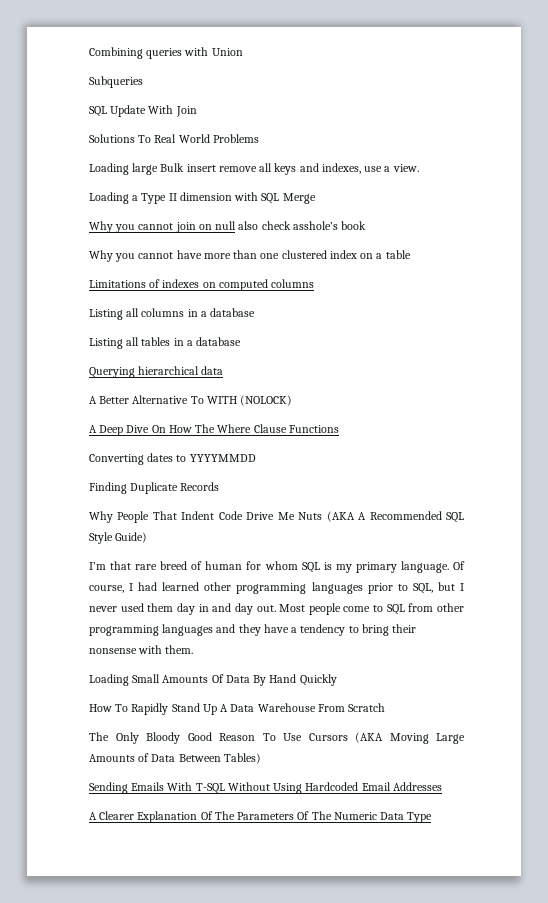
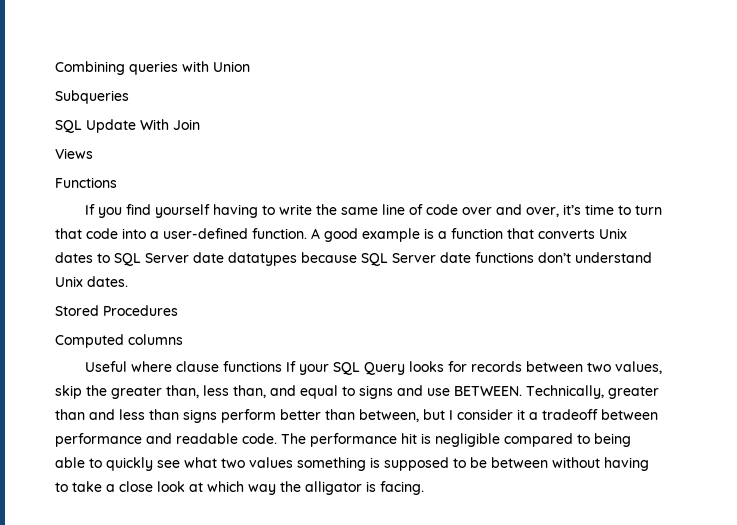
[89,134,259,143] [89,163,419,175] [89,192,316,204] [89,221,367,233] [89,250,411,262] [89,279,315,291] [89,308,256,320] [89,337,242,349] [89,366,224,378] [89,395,293,406] [89,424,339,436] [89,453,256,465] [89,482,220,494] [89,511,464,523] [89,532,148,544] [89,561,465,573] [89,582,464,594] [89,603,465,615] [89,624,417,636] [89,645,194,654] [89,674,337,686] [89,703,386,715] [89,732,465,744] [89,753,261,764] [89,782,442,794] [89,811,433,823] Solutions To Real World Problems // Loading large Bulk insert remove all keys and indexes, use a view. // Loading a Type II dimension with SQL Merge // Why you cannot join on null also check asshole’s book // Why you cannot have more than one clustered index on a table // Limitations of indexes on computed columns // Listing all columns in a database // Listing all tables in a database // Querying hierarchical data // A Better Alternative To WITH (NOLOCK) // A Deep Dive On How The Where Clause Functions // Converting dates to YYYYMMDD // Finding Duplicate Records // Why People That Indent Code Drive Me Nuts (AKA A Recommended SQL Style Guide) // I’m that rare breed of human for whom SQL is my primary language. Of course, I had learned other programming languages prior to SQL, but I never used them day in and day out. Most people come to SQL from other programming languages and they have a tendency to bring their nonsense with them. // Loading Small Amounts Of Data By Hand Quickly // How To Rapidly Stand Up A Data Warehouse From Scratch // The Only Bloody Good Reason To Use Cursors (AKA Moving Large Amounts of Data Between Tables) // Sending Emails With T-SQL Without Using Hardcoded Email Addresses // A Clearer Explanation Of The Parameters Of The Numeric Data Type -> [55,148,93,159] [55,177,117,188] [85,204,663,218] [55,228,627,242] [55,252,652,266] [55,276,128,287] [55,305,178,316] [55,334,183,348] [85,361,663,375] [55,385,659,399] [55,409,658,423] [55,433,631,447] [55,457,649,471] [55,481,424,495] Views // Functions // If you find yourself having to write the same line of code over and over, it’s time to turn that code into a user-defined function. A good example is a function that converts Unix dates to SQL Server date datatypes because SQL Server date functions don’t understand Unix dates. // Stored Procedures // Computed columns // Useful where clause functions If your SQL Query looks for records between two values, skip the greater than, less than, and equal to signs and use BETWEEN. Technically, greater than and less than signs perform better than between, but I consider it a tradeoff between performance and readable code. The performance hit is negligible compared to being able to quickly see what two values something is supposed to be between without having to take a close look at which way the alligator is facing.

